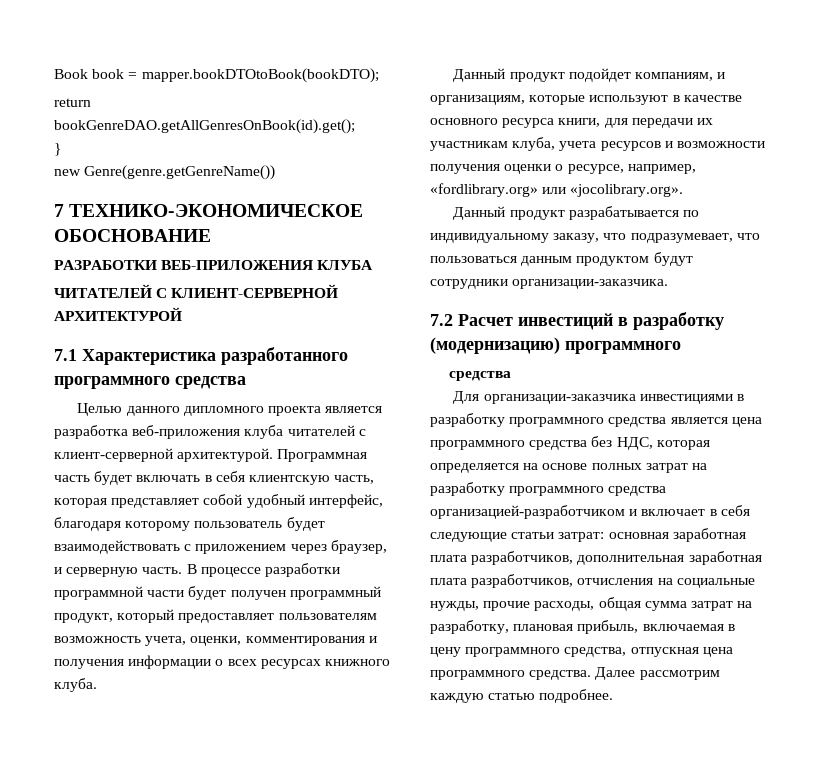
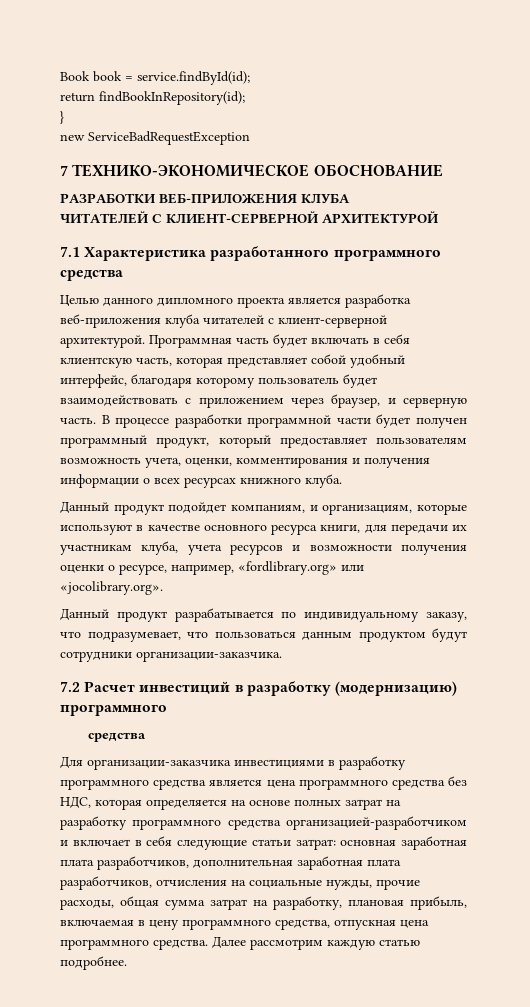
[141,68,379,83] mapper.bookDTOtoBook(bookDTO); -> [137,71,250,85] service.findById(id);
[54,119,355,134] bookGenreDAO.getAllGenresOnBook(id).get(); -> [99,91,245,105] findBookInRepository(id);
[84,165,276,180] Genre(genre.getGenreName()) -> [88,131,250,145] ServiceBadRequestException

